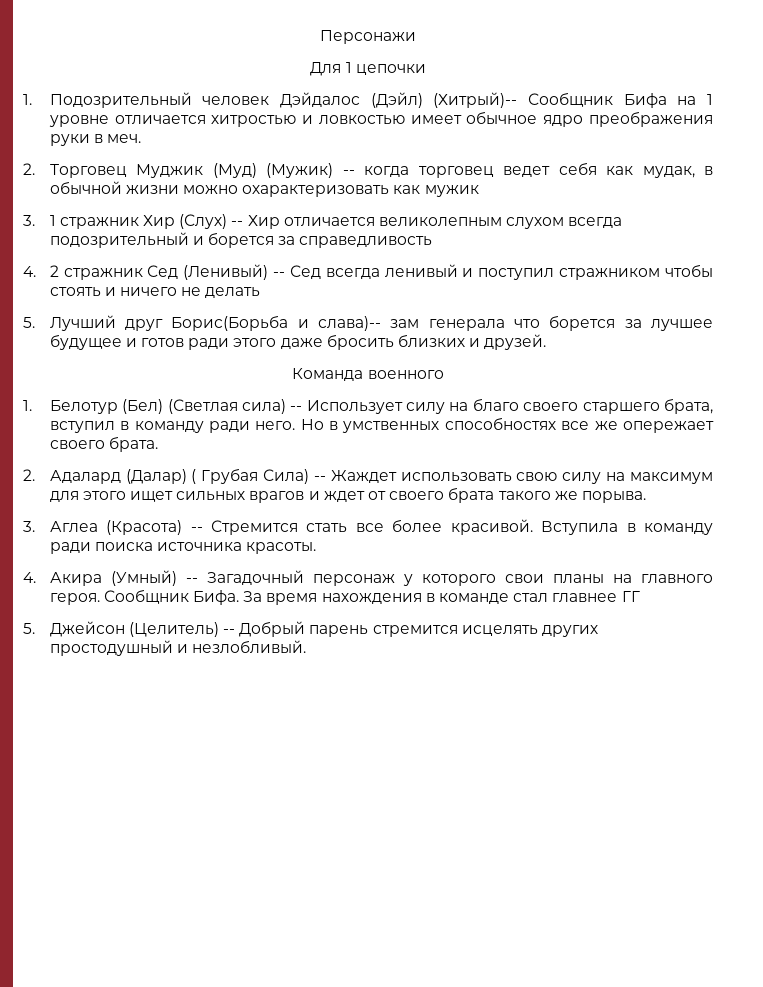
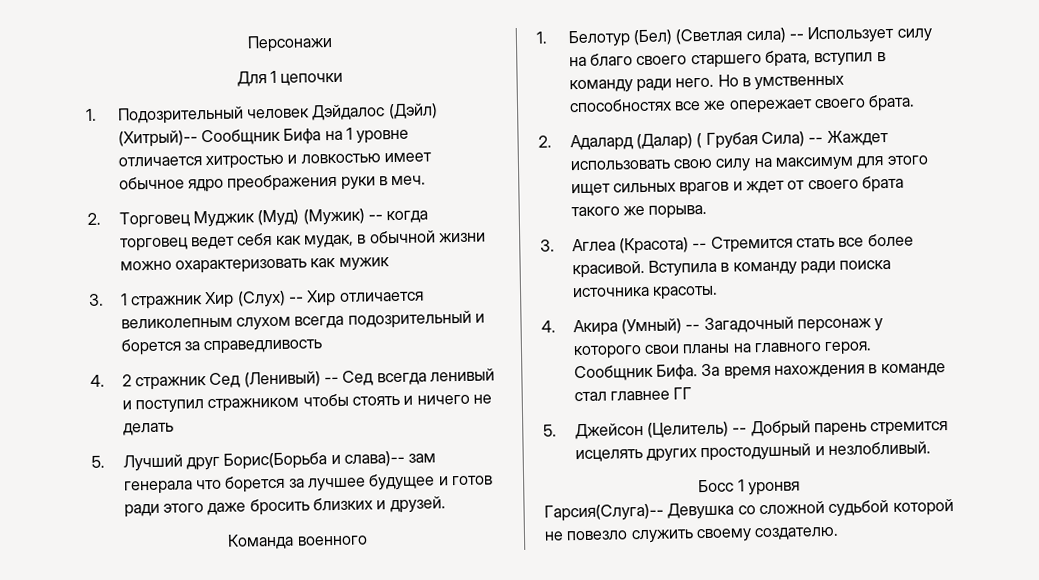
(307, 647) none -> [698,479,800,496] [544,498,954,522] [544,526,840,544] // Босс 1 уронвя // Гарсия(Слуга)-- Девушка со сложной судьбой которой не повезло служить своему создателю.

